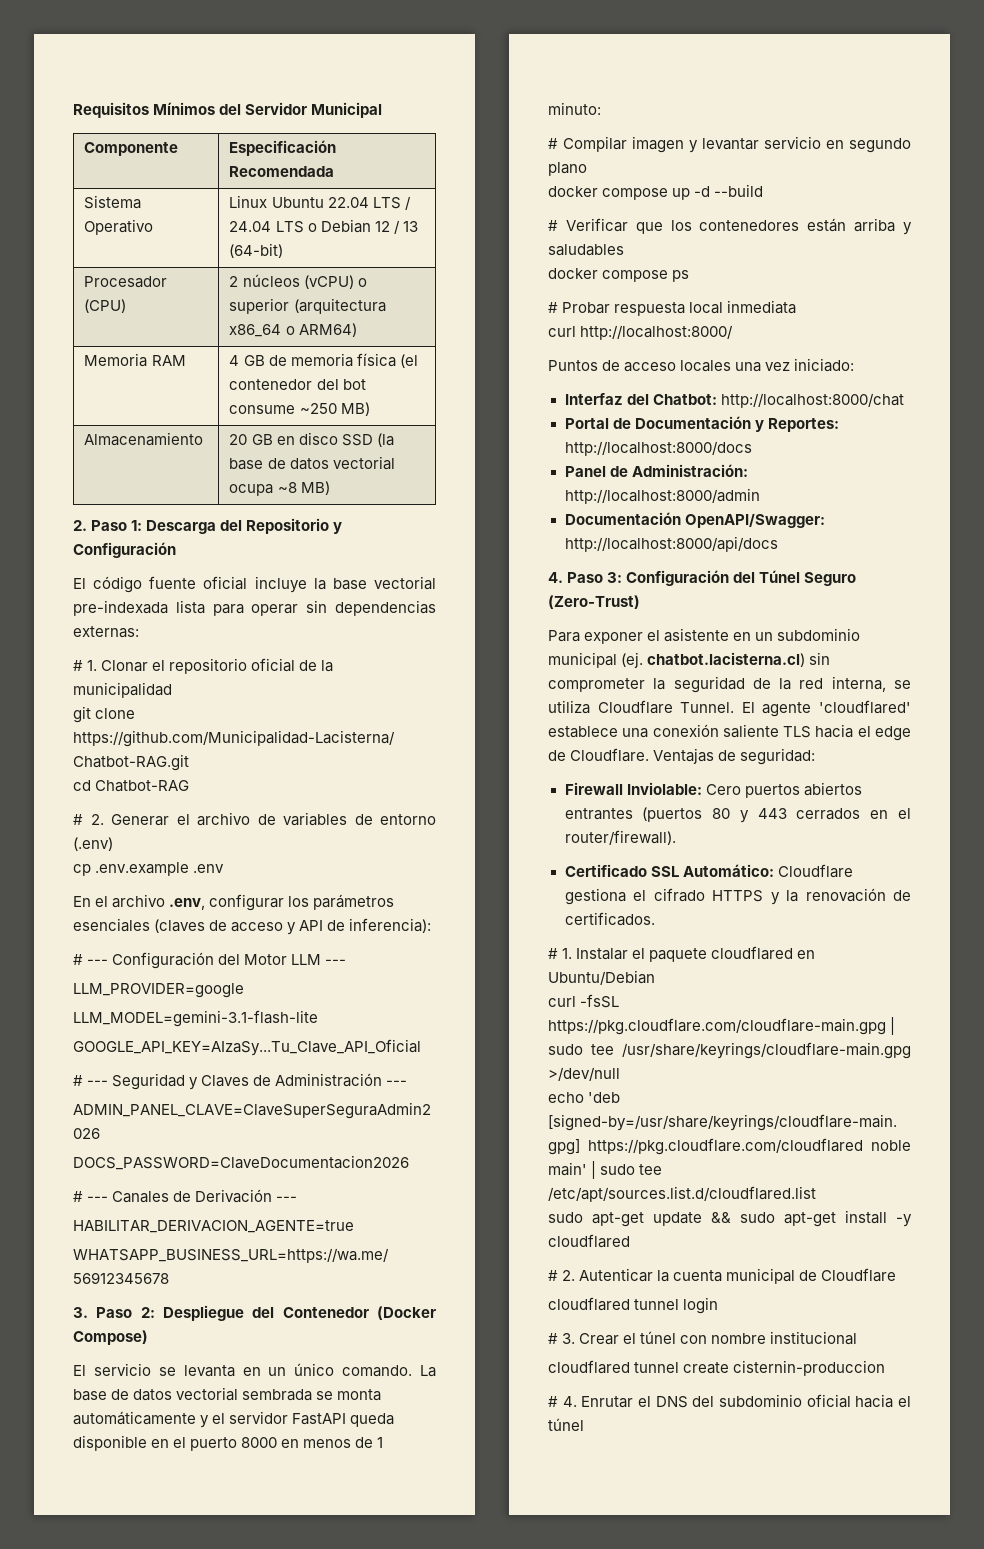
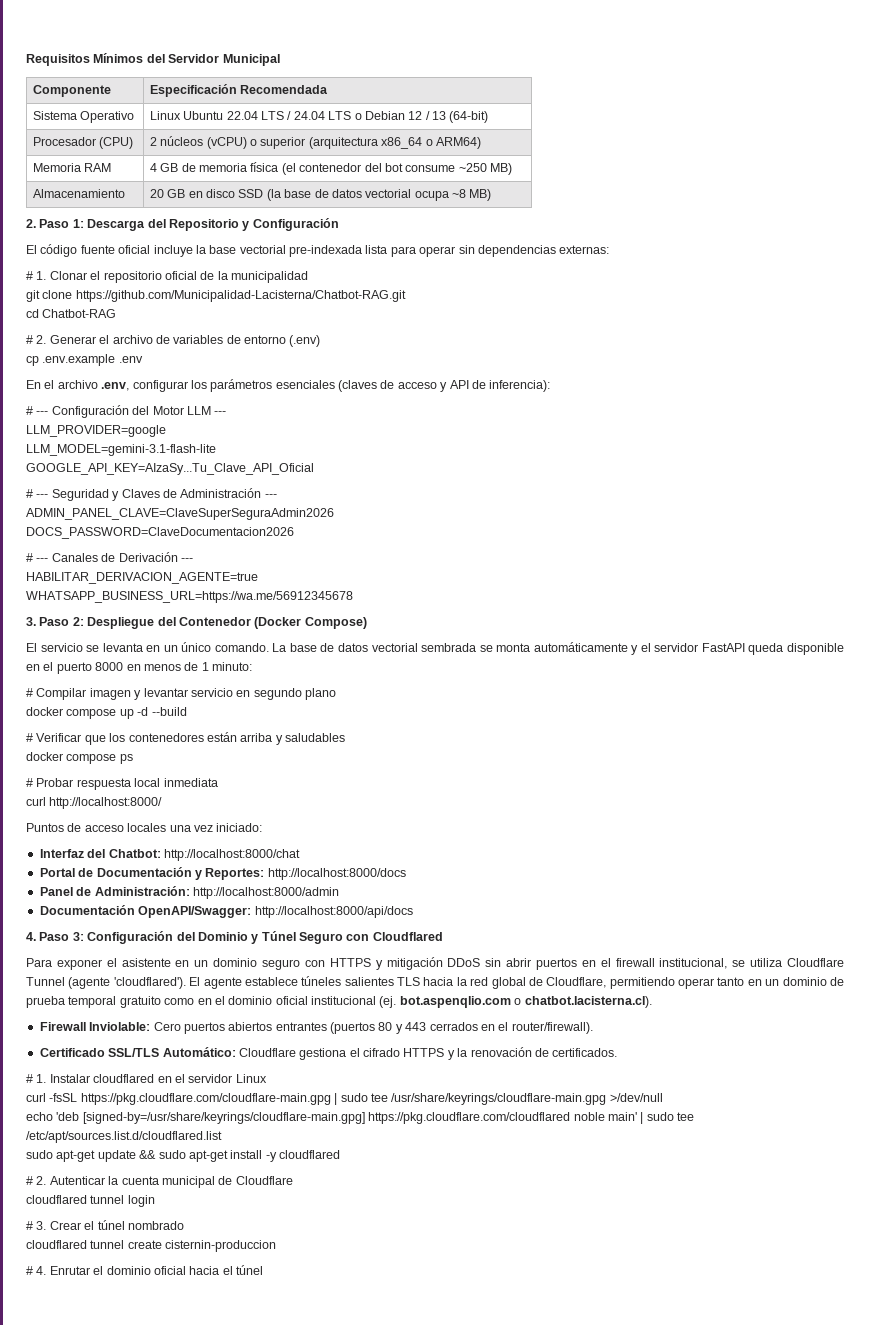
[759,570,857,586] [548,595,640,609] Túnel Seguro (Zero-Trust) -> [197,931,443,944] Dominio y Túnel Seguro con Cloudflared
[777,628,861,641] [548,652,831,668] [548,676,911,693] [548,700,911,717] [548,724,911,741] [548,748,816,765] subdominio municipal (ej. chatbot.lacisterna.cl) sin comprometer la seguridad de la red interna, se utiliza Cloudflare Tunnel. El agente 'cloudflared' establece una conexión saliente TLS hacia el edge de Cloudflare. Ventajas de seguridad: -> [213,957,845,970] [26,976,845,989] [26,996,652,1008] dominio seguro con HTTPS y mitigación DDoS sin abrir puertos en el firewall institucional, se utiliza Cloudflare Tunnel (agente 'cloudflared'). El agente establece túneles salientes TLS hacia la red global de Cloudflare, permitiendo operar tanto en un dominio de prueba temporal gratuito como en el dominio oficial institucional (ej. bot.aspenqlio.com o chatbot.lacisterna.cl).
[650,866,679,877] SSL -> [108,1048,160,1057] SSL/TLS
[632,946,816,962] [548,970,655,985] el paquete cloudflared en Ubuntu/Debian -> [93,1074,267,1083] cloudflared en el servidor Linux
[680,1331,858,1345] con nombre institucional -> [127,1221,184,1230] nombrado
[655,1394,802,1408] DNS del subdominio -> [106,1266,151,1275] dominio

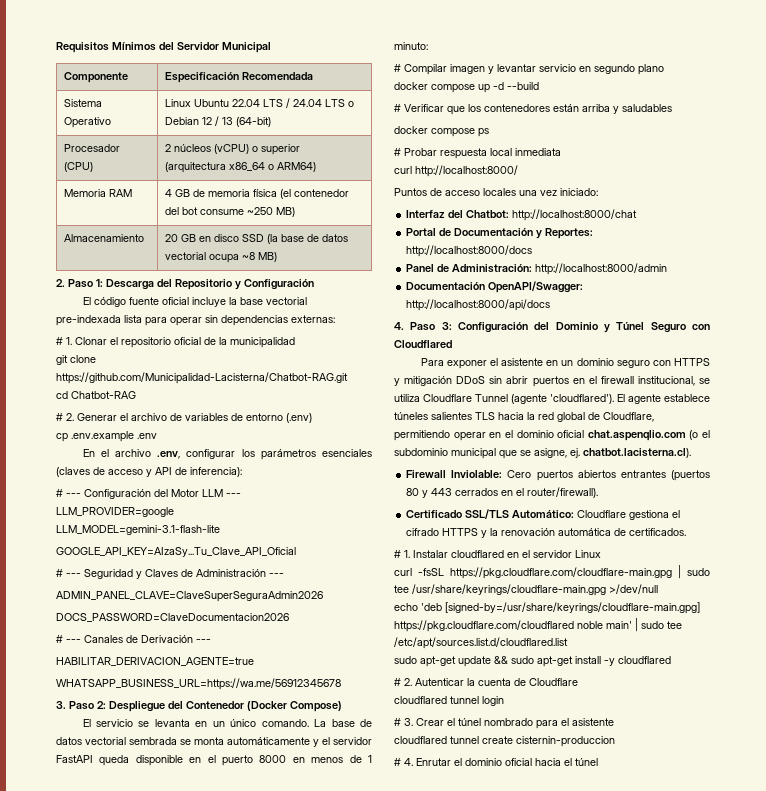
[717,977,845,986] [26,996,522,1008] tanto en un dominio de prueba temporal gratuito como en el dominio oficial institucional (ej. bot.aspenqlio.com o -> [489,430,710,441] [394,448,580,459] en el dominio oficial chat.aspenqlio.com (o el subdominio municipal que se asigne, ej.
(532, 1052) none -> [558,528,612,536] automática
[161,1176,215,1188] municipal -> (511, 682) none
(184, 1225) none -> [536,718,614,729] para el asistente

